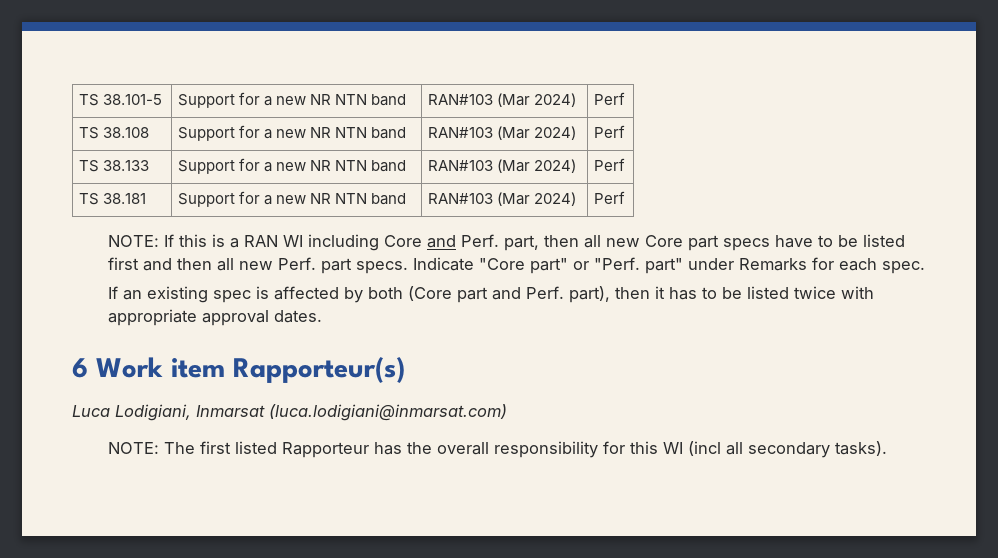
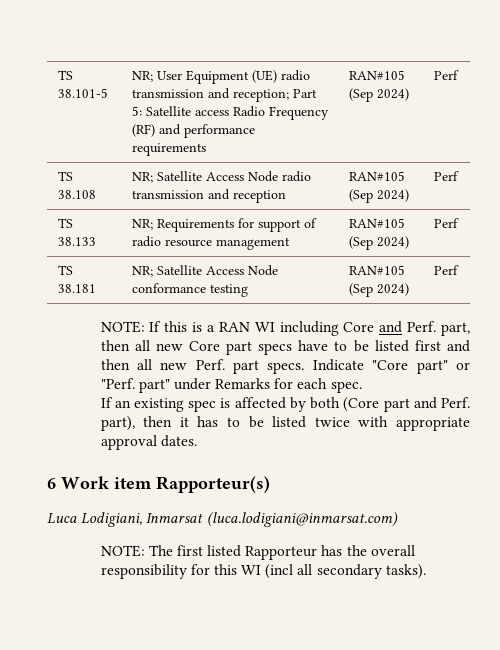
[178,92,407,108] [428,93,577,107] [594,92,626,105] [79,127,150,139] [178,125,407,141] [428,126,577,140] [594,125,626,138] [79,160,150,172] [178,158,407,174] [428,159,577,173] [594,158,626,171] [79,193,147,205] [178,191,407,207] [428,192,531,206] Support for a new NR NTN band | RAN#103 (Mar 2024) | Perf // TS 38.108 | Support for a new NR NTN band | RAN#103 (Mar 2024) | Perf // TS 38.133 | Support for a new NR NTN band | RAN#103 (Mar 2024) | Perf // TS 38.181 | Support for a new NR NTN band | RAN#103 (Mar -> [131,70,310,84] [131,88,317,102] [131,106,329,120] [131,124,255,138] [131,143,206,156] [348,70,405,80] [348,88,409,102] [433,70,459,80] [57,171,73,181] [57,190,96,199] [131,171,311,183] [131,189,286,203] [348,171,405,181] [348,189,409,203] [433,171,459,181] [57,218,73,228] [57,237,96,246] [131,218,317,232] [131,236,290,250] [348,218,405,228] [348,236,409,250] [433,218,459,228] [57,265,73,275] [57,284,96,293] [131,265,278,277] [131,283,248,297] [348,265,405,275] [348,283,373,297] NR; User Equipment (UE) radio transmission and reception; Part 5: Satellite access Radio Frequency (RF) and performance requirements | RAN#105 (Sep 2024) | Perf // TS 38.108 | NR; Satellite Access Node radio transmission and reception | RAN#105 (Sep 2024) | Perf // TS 38.133 | NR; Requirements for support of radio resource management | RAN#105 (Sep 2024) | Perf // TS 38.181 | NR; Satellite Access Node conformance testing | RAN#105 (Sep

